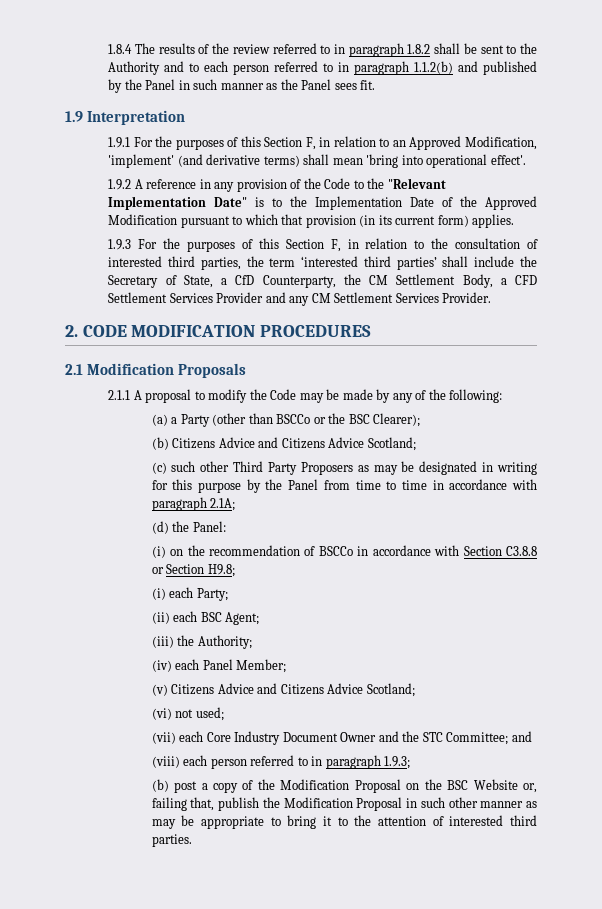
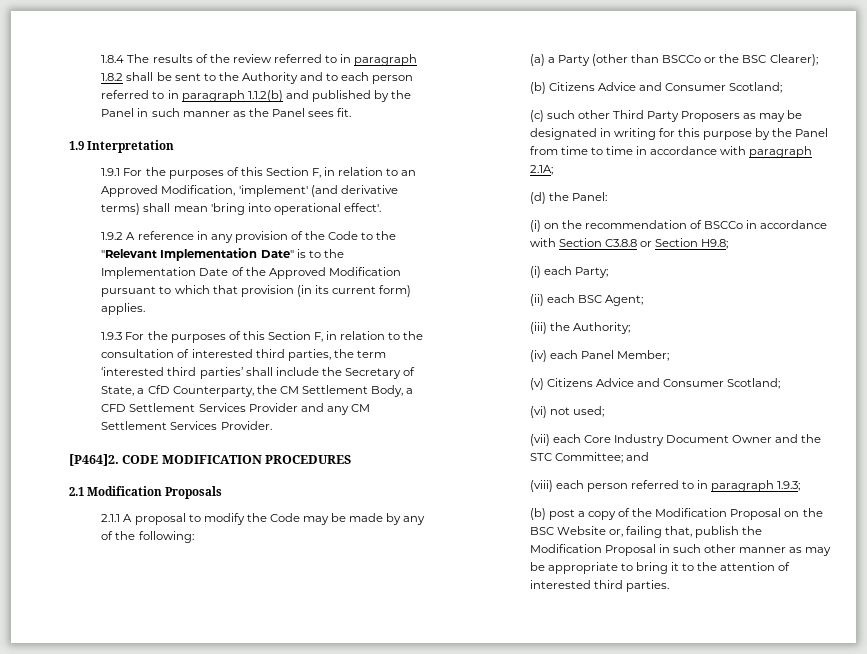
[65,325,78,337] 2. -> [69,454,119,466] [P464]2.
[281,437,365,449] Citizens Advice -> [665,83,727,91] Consumer
[280,683,364,695] Citizens Advice -> [663,379,725,387] Consumer

